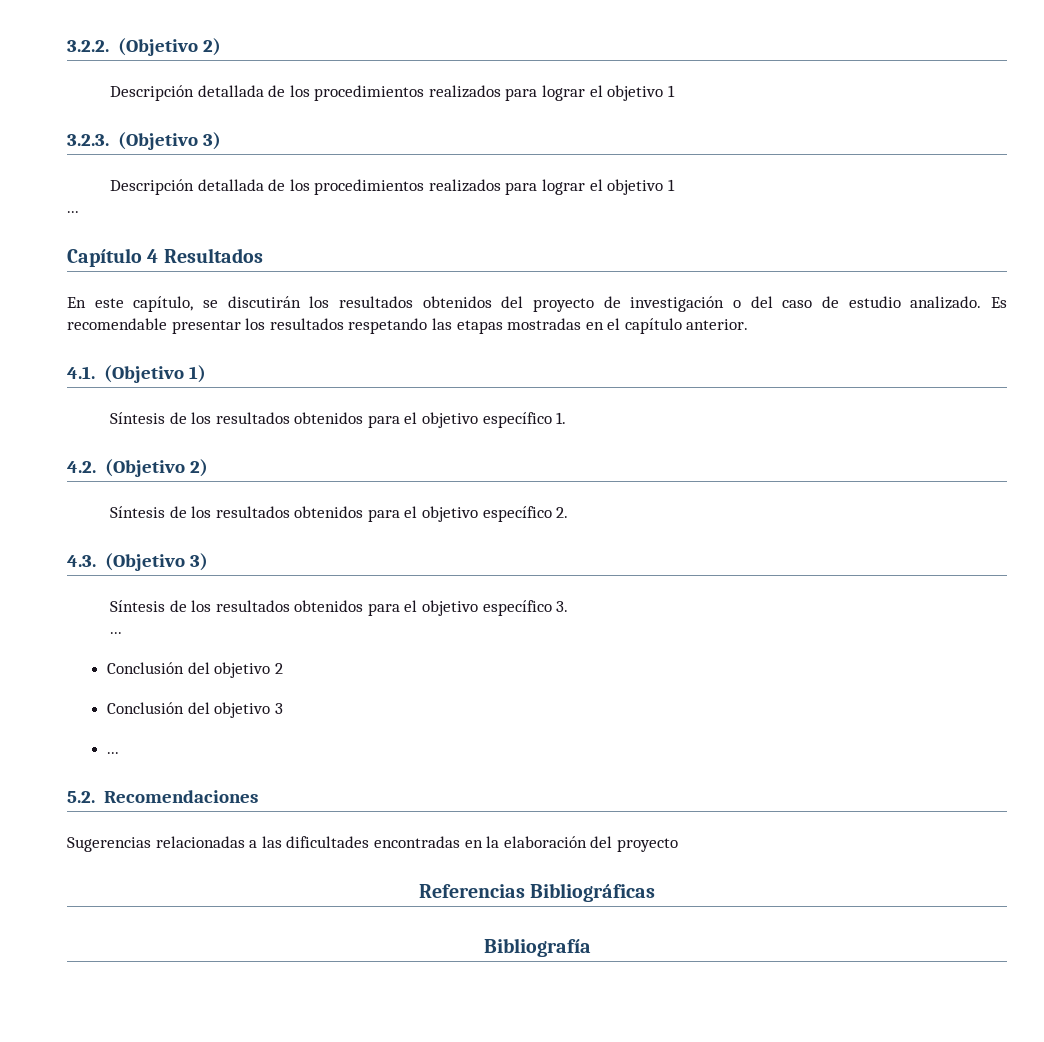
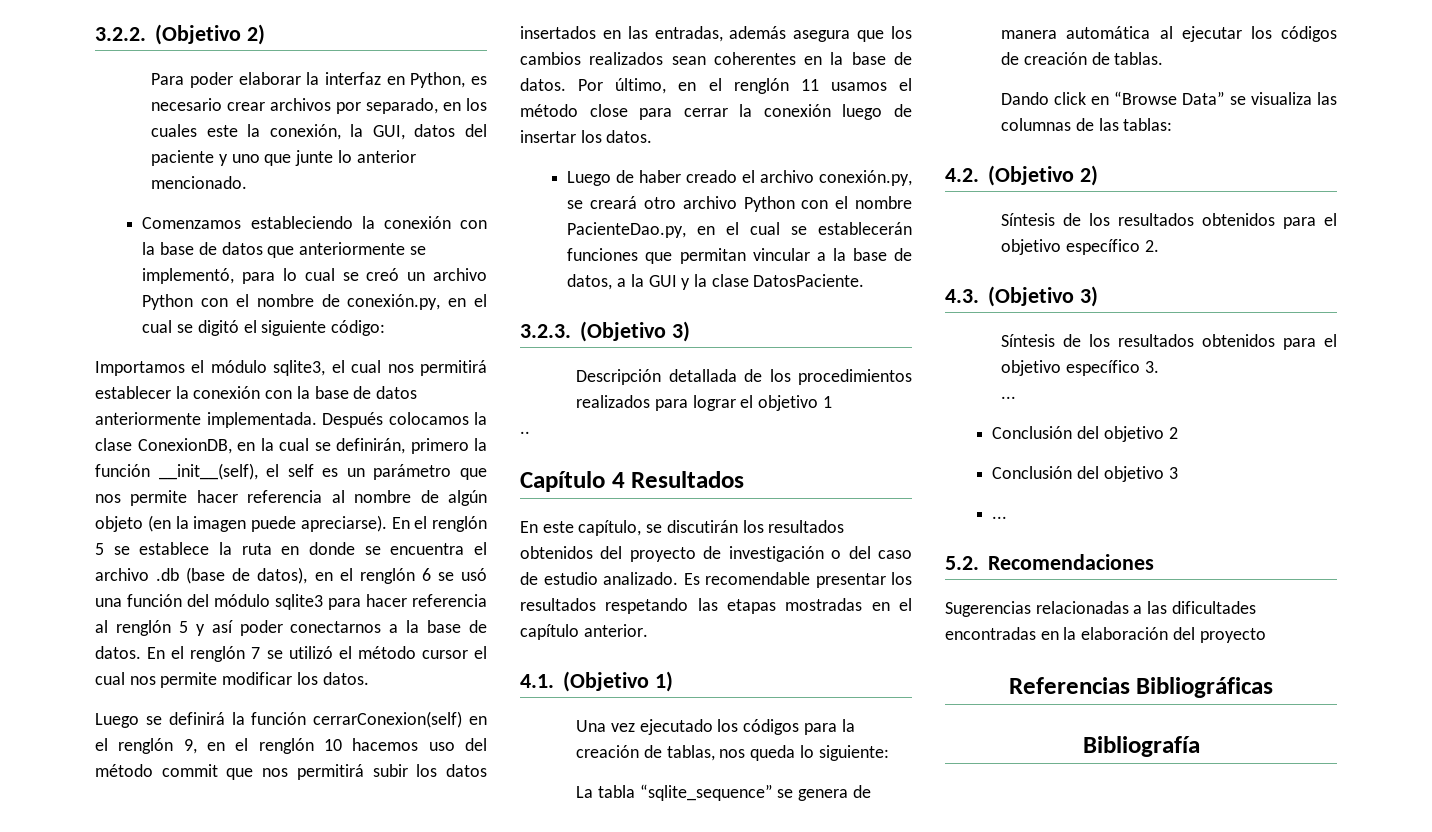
[109,85,675,101] Descripción detallada de los procedimientos realizados para lograr el objetivo 1 -> [151,72,487,88] [151,98,487,114] [151,124,488,140] [151,150,416,166] [151,176,248,189] [142,216,488,229] [142,242,426,258] [142,268,487,284] [142,294,487,310] [142,320,386,336] [95,360,488,376] [95,386,418,399] [95,412,487,428] [95,438,487,454] [95,463,487,480] [95,490,488,506] [95,515,487,532] [95,542,488,555] [95,567,488,584] [95,594,487,610] [95,620,487,636] [95,646,487,662] [95,672,369,688] [95,711,487,728] [95,738,487,754] [95,764,488,780] [520,26,912,42] [520,52,912,65] [520,78,912,94] [520,104,912,120] [520,130,653,143] [567,170,912,186] [567,196,912,212] [567,222,912,238] [567,248,912,264] [567,274,865,290] Para poder elaborar la interfaz en Python, es necesario crear archivos por separado, en los cuales este la conexión, la GUI, datos del paciente y uno que junte lo anterior mencionado. // Comenzamos estableciendo la conexión con la base de datos que anteriormente se implementó, para lo cual se creó un archivo Python con el nombre de conexión.py, en el cual se digitó el siguiente código: // Importamos el módulo sqlite3, el cual nos permitirá establecer la conexión con la base de datos anteriormente implementada. Después colocamos la clase ConexionDB, en la cual se definirán, primero la función __init__(self), el self es un parámetro que nos permite hacer referencia al nombre de algún objeto (en la imagen puede apreciarse). En el renglón 5 se establece la ruta en donde se encuentra el archivo .db (base de datos), en el renglón 6 se usó una función del módulo sqlite3 para hacer referencia al renglón 5 y así poder conectarnos a la base de datos. En el renglón 7 se utilizó el método cursor el cual nos permite modificar los datos. // Luego se definirá la función cerrarConexion(self) en el renglón 9, en el renglón 10 hacemos uso del método commit que nos permitirá subir los datos insertados en las entradas, además asegura que los cambios realizados sean coherentes en la base de datos. Por último, en el renglón 11 usamos el método close para cerrar la conexión luego de insertar los datos. // Luego de haber creado el archivo conexión.py, se creará otro archivo Python con el nombre PacienteDao.py, en el cual se establecerán funciones que permitan vincular a la base de datos, a la GUI y la clase DatosPaciente.
[67,211,79,213] ... -> [520,431,530,434] ..
[109,412,567,428] Síntesis de los resultados obtenidos para el objetivo específico 1. -> [576,719,855,735] [576,745,889,761] [576,784,871,801] [1001,26,1337,42] [1001,52,1164,65] [1001,91,1337,105] [1001,118,1173,131] Una vez ejecutado los códigos para la creación de tablas, nos queda lo siguiente: // La tabla “sqlite_sequence” se genera de manera automática al ejecutar los códigos de creación de tablas. // Dando click en “Browse Data” se visualiza las columnas de las tablas:

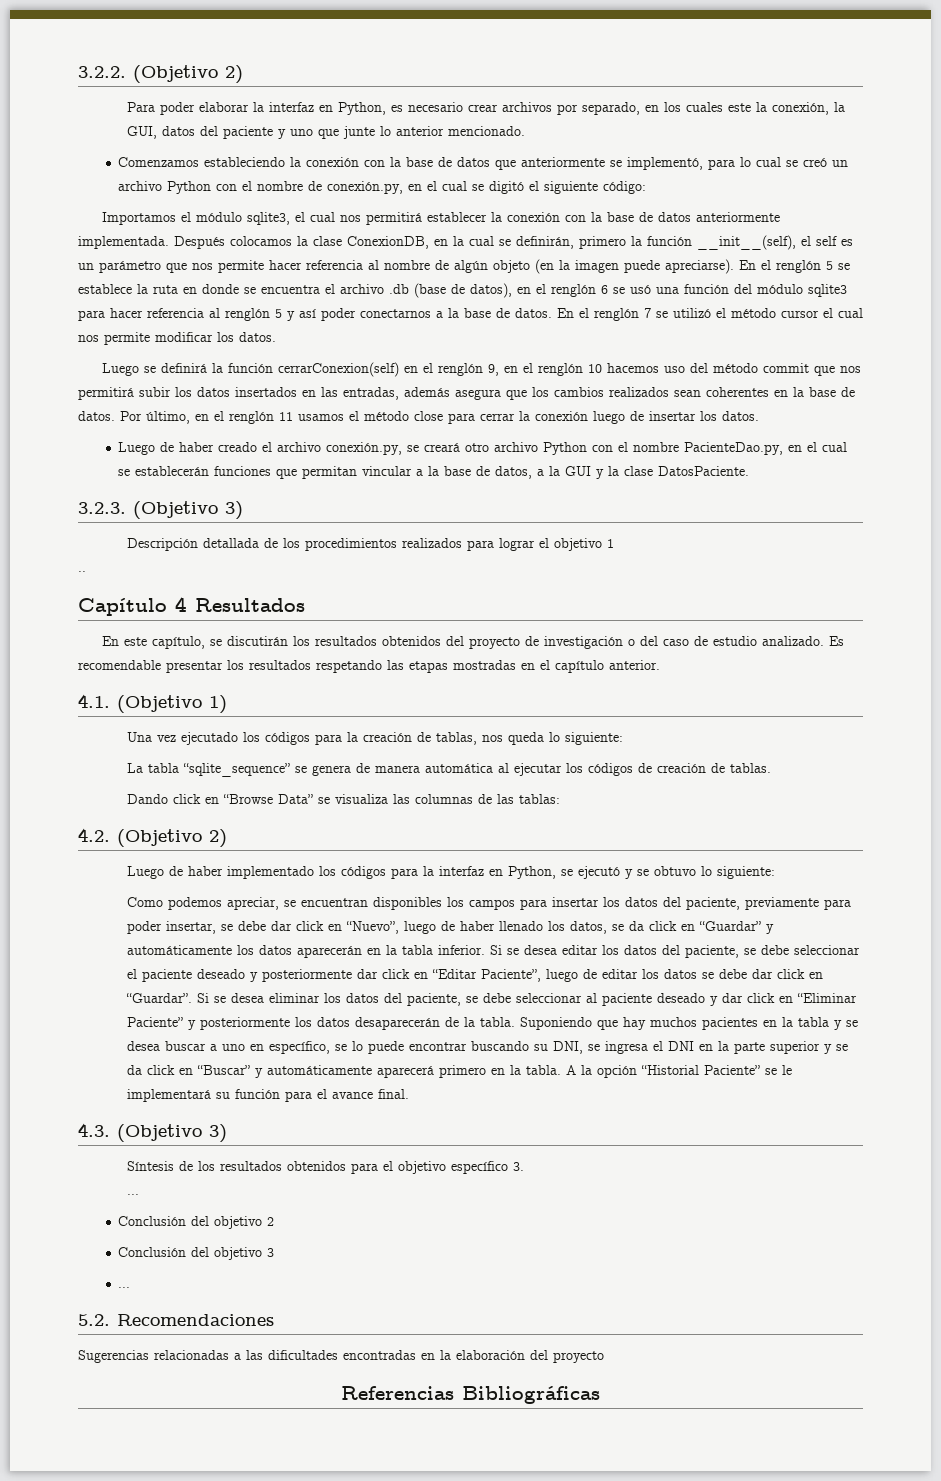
[1001,213,1337,229] [1001,239,1159,255] Síntesis de los resultados obtenidos para el objetivo específico 2. -> [127,866,776,879] [127,897,852,910] [127,921,775,934] [127,945,861,958] [127,969,824,982] [126,993,858,1006] [127,1017,859,1030] [127,1041,849,1054] [127,1065,793,1078] [127,1089,410,1102] Luego de haber implementado los códigos para la interfaz en Python, se ejecutó y se obtuvo lo siguiente: // Como podemos apreciar, se encuentran disponibles los campos para insertar los datos del paciente, previamente para poder insertar, se debe dar click en “Nuevo”, luego de haber llenado los datos, se da click en “Guardar” y automáticamente los datos aparecerán en la tabla inferior. Si se desea editar los datos del paciente, se debe seleccionar el paciente deseado y posteriormente dar click en “Editar Paciente”, luego de editar los datos se debe dar click en “Guardar”. Si se desea eliminar los datos del paciente, se debe seleccionar al paciente deseado y dar click en “Eliminar Paciente” y posteriormente los datos desaparecerán de la tabla. Suponiendo que hay muchos pacientes en la tabla y se desea buscar a uno en específico, se lo puede encontrar buscando su DNI, se ingresa el DNI en la parte superior y se da click en “Buscar” y automáticamente aparecerá primero en la tabla. A la opción “Historial Paciente” se le implementará su función para el avance final.
[1082,736,1200,757] // Bibliografía -> (600, 1395) none

